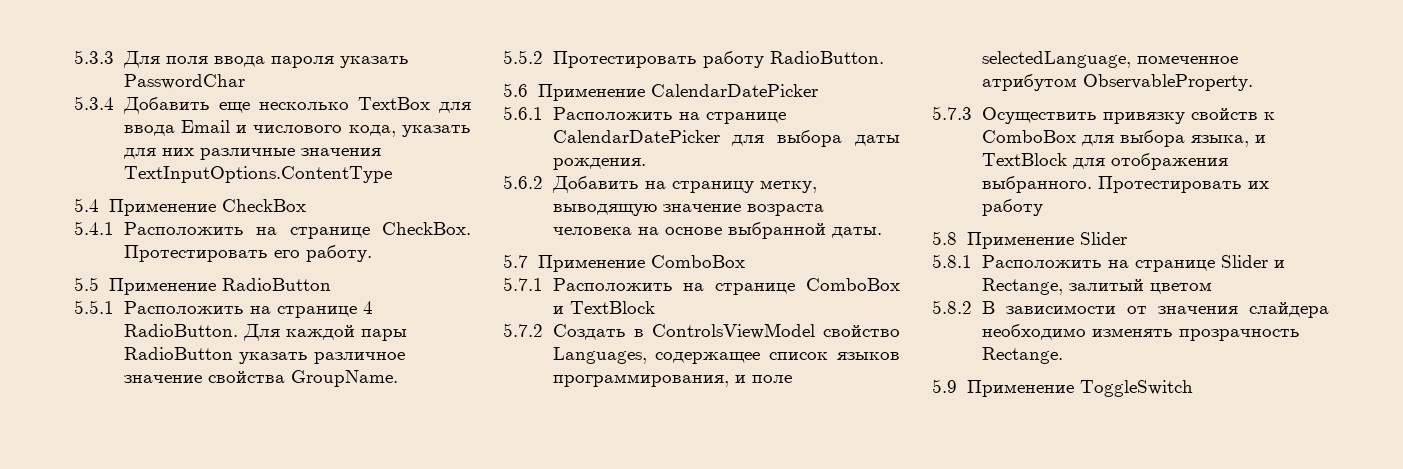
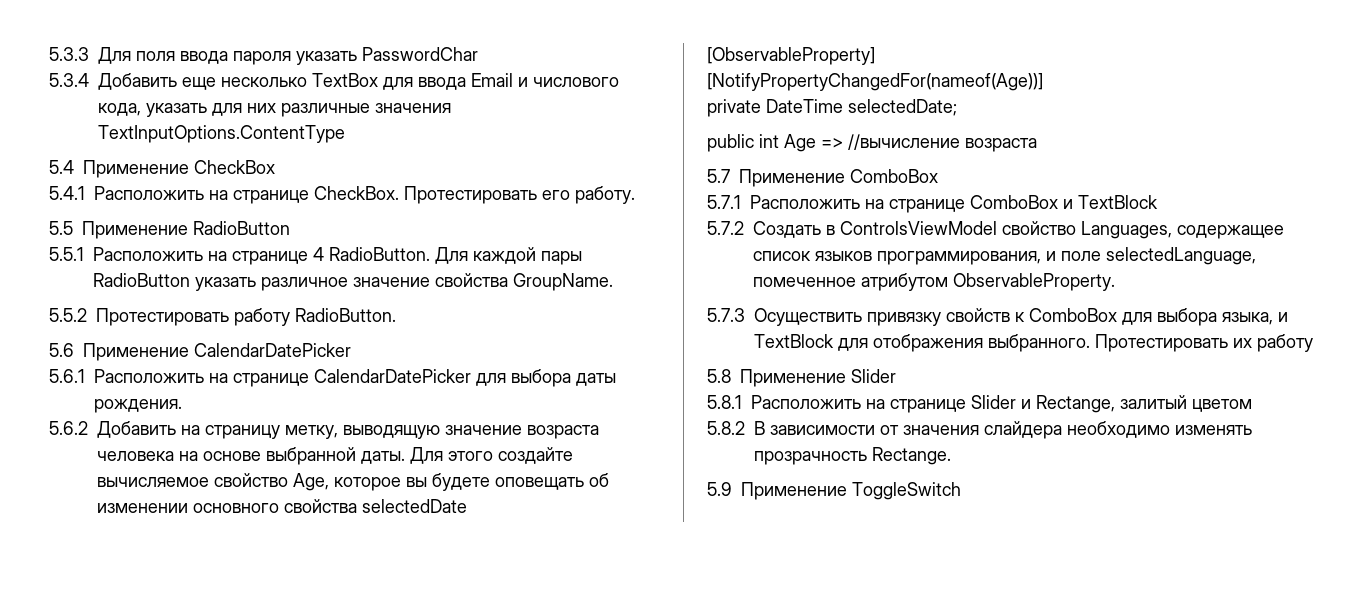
(882, 232) none -> [410,447,573,464] [97,473,609,491] [97,499,467,513] [707,47,875,65] [707,73,1043,91] [707,99,957,117] [707,134,1037,152] Для этого создайте вычисляемое свойство Age, которое вы будете оповещать об изменении основного свойства selectedDate // [ObservableProperty] // [NotifyPropertyChangedFor(nameof(Age))] // private DateTime selectedDate; // public int Age => //вычисление возраста

